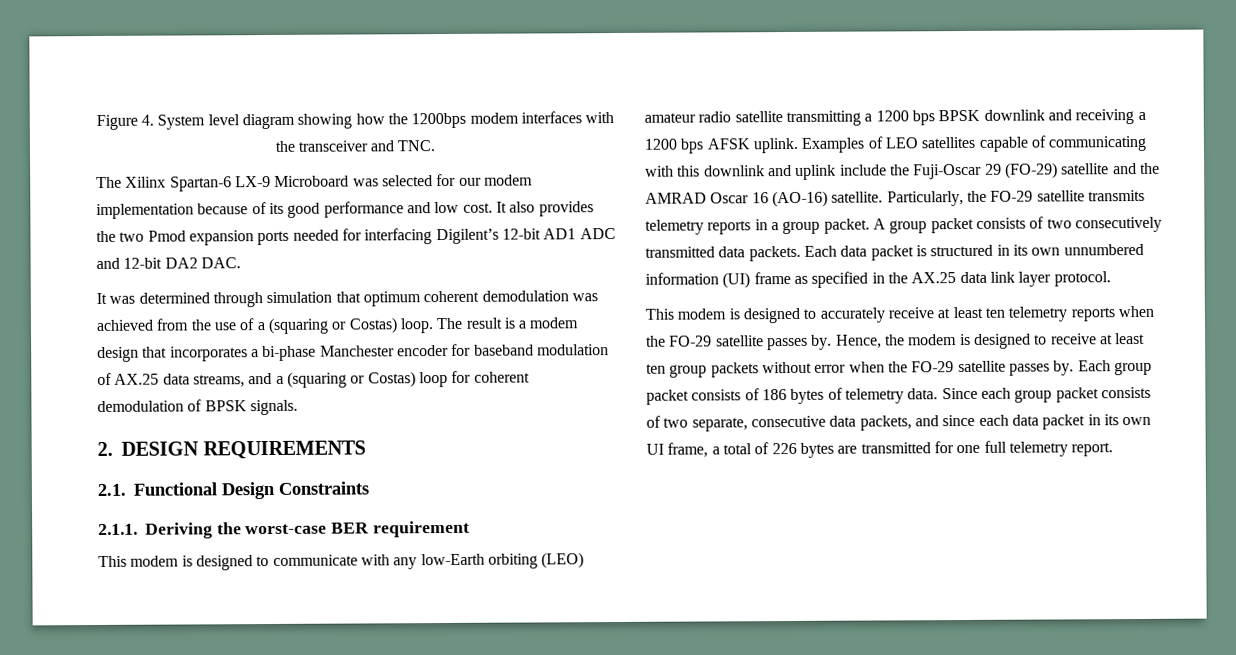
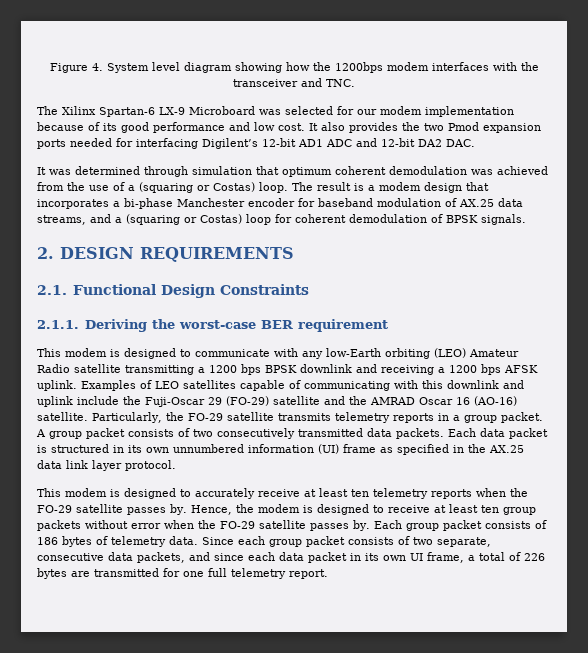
[644,111,732,123] amateur radio -> [469,349,519,357] [37,364,70,373] Amateur Radio

